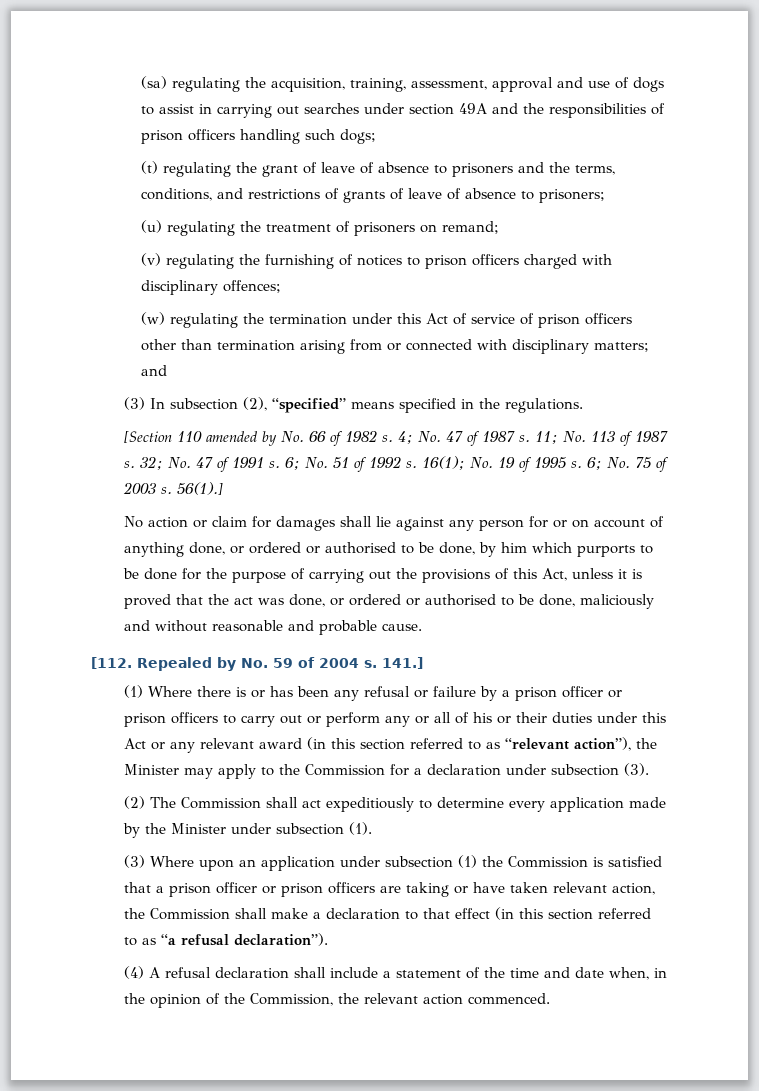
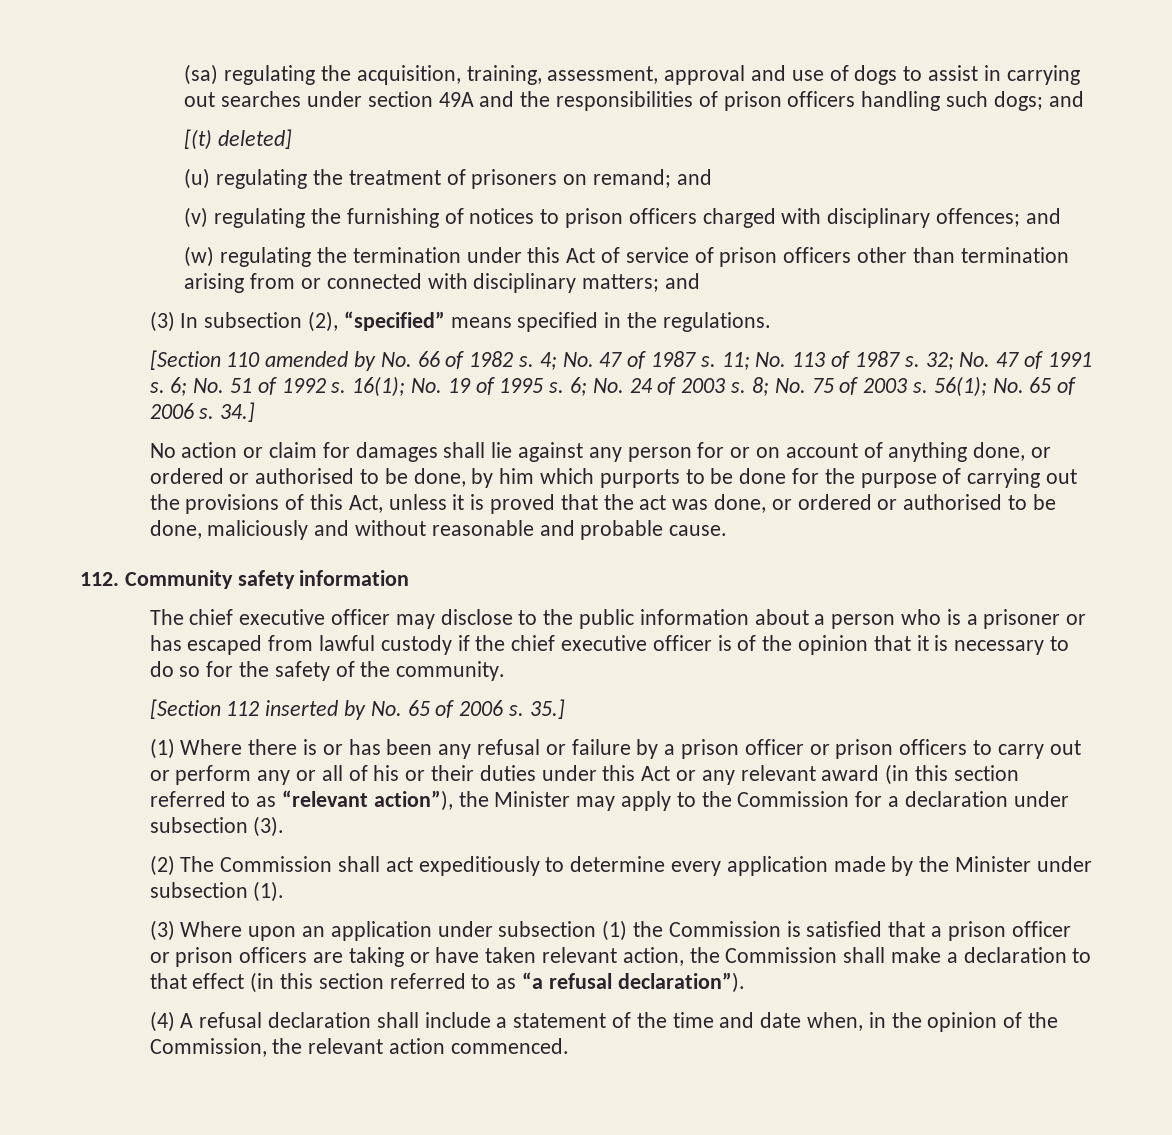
[140,161,615,177] [140,188,605,203] // (t) regulating the grant of leave of absence to prisoners and the terms, conditions, and restrictions of grants of leave of absence to prisoners; -> [1048,91,1084,107] [184,129,293,150] and // [(t) deleted]
(499, 227) none -> [676,169,712,185] and
(281, 286) none -> [1025,208,1061,224] and
[635,457,669,472] [123,482,224,495] 75 of 2003 s. 56(1).] -> [629,376,1077,397] [149,402,256,422] 24 of 2003 s. 8; No. 75 of 2003 s. 56(1); No. 65 of 2006 s. 34.]
[91,657,423,671] [112. Repealed by No. 59 of 2004 s. 141.] -> [80,570,410,589] [149,609,1087,629] [149,635,1070,655] [149,661,506,681] [149,699,565,720] 112. Community safety information // The chief executive officer may disclose to the public information about a person who is a prisoner or has escaped from lawful custody if the chief executive officer is of the opinion that it is necessary to do so for the safety of the community. // [Section 112 inserted by No. 65 of 2006 s. 35.]

